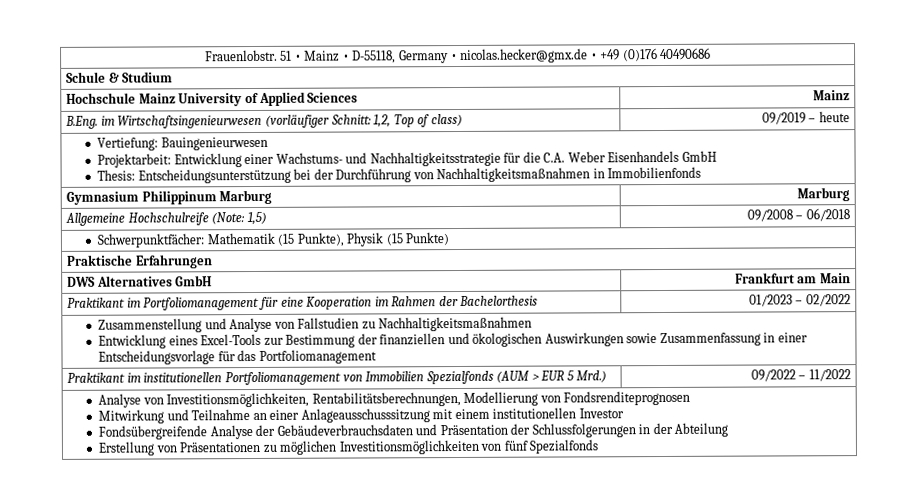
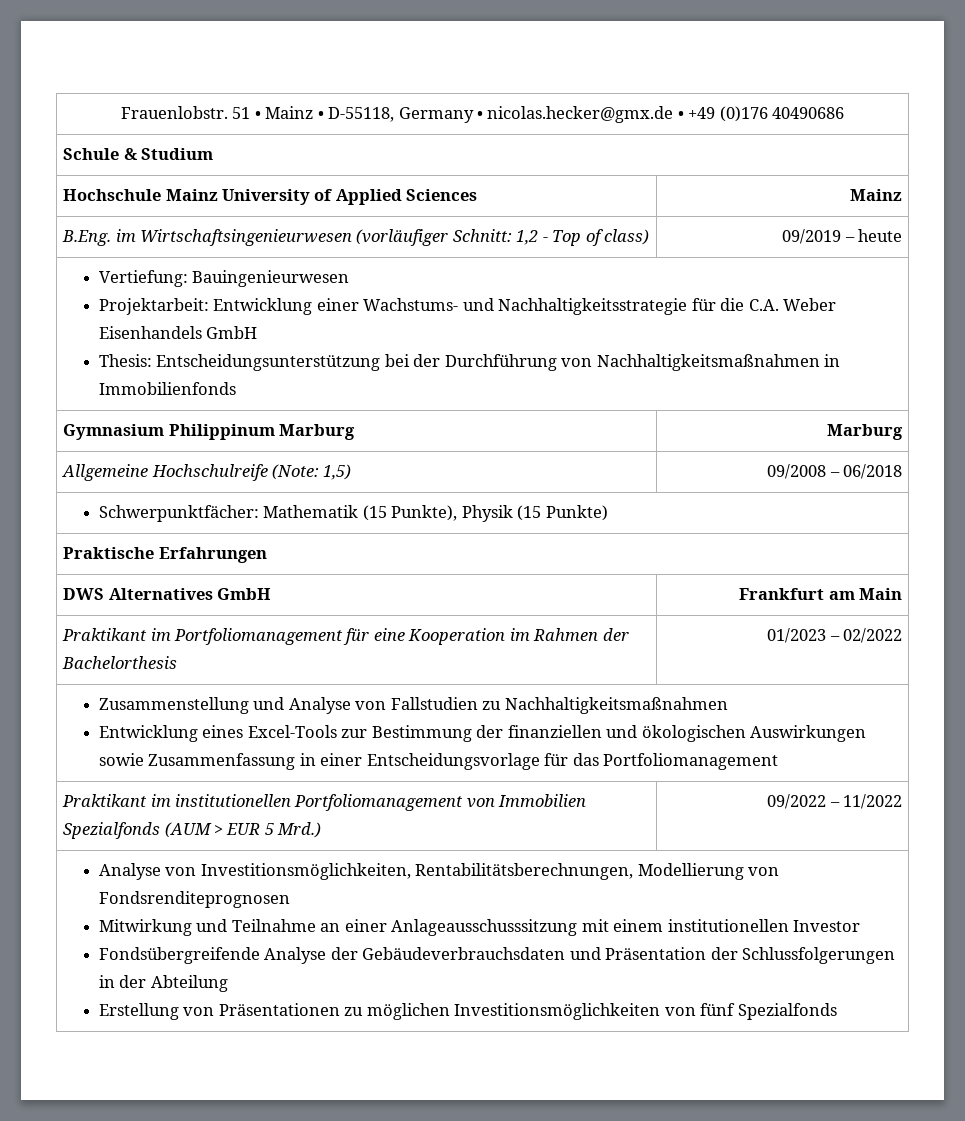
[373,114,392,128] 1,2, -> [516,230,548,245] 1,2 -

